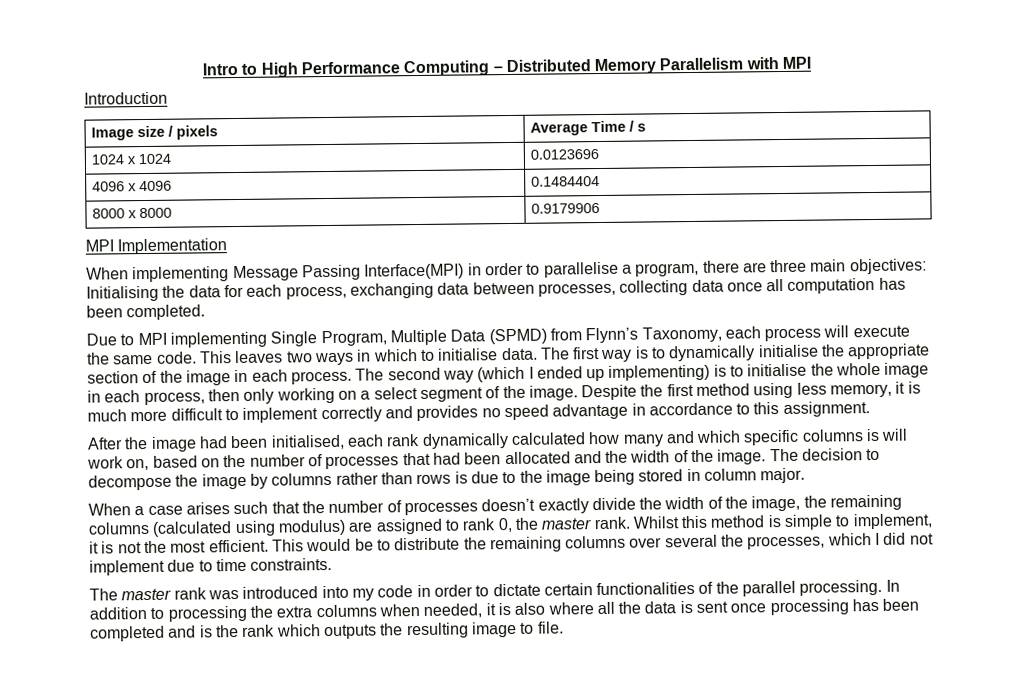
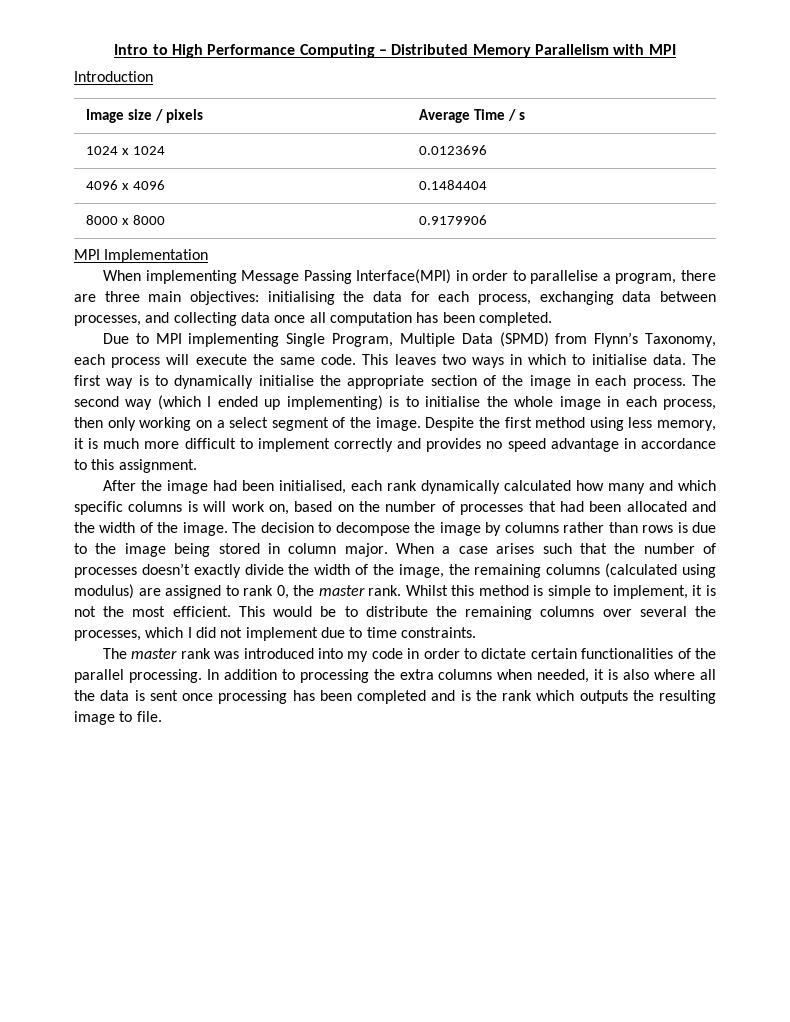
[86,285,159,302] Initialising -> [267,291,335,305] initialising
(616, 289) none -> [145,312,170,323] and
(806, 475) // -> (388, 550) none

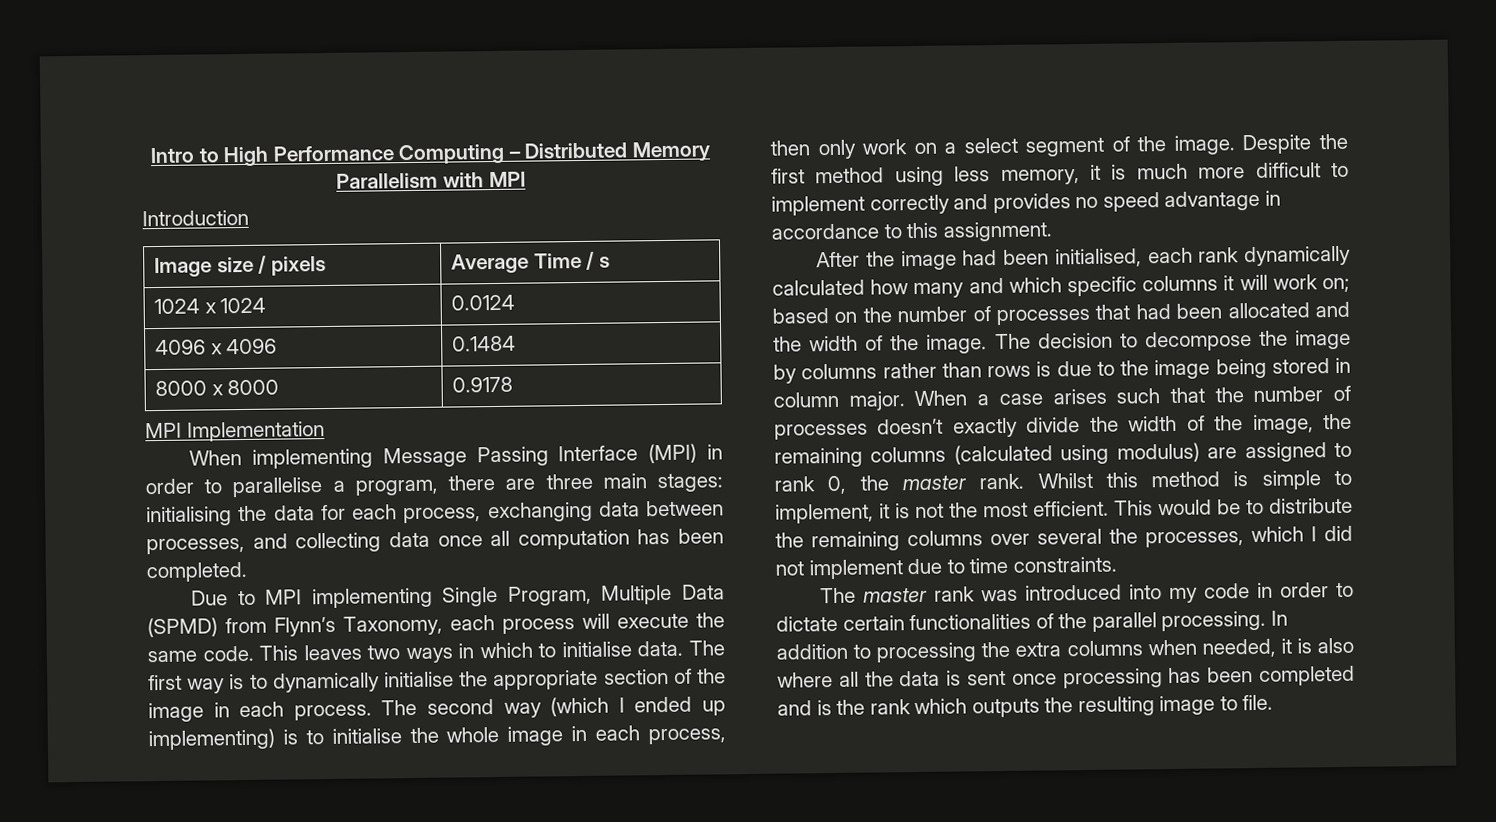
[418,145,487,155] 0.0123696 -> [451,294,516,311] 0.0124
[418,180,487,190] 0.1484404 -> [452,335,517,352] 0.1484
[418,215,487,225] 0.9179906 -> [452,376,514,393] 0.9178
[356,269,452,284] Interface(MPI) -> [558,443,698,464] Interface (MPI)
[189,291,259,305] objectives: -> [657,473,723,493] stages:
[139,417,192,431] working -> [862,139,908,155] work
[187,501,198,512] is -> [1223,275,1235,291] it
[268,504,289,515] on, -> [1322,277,1350,293] on;

